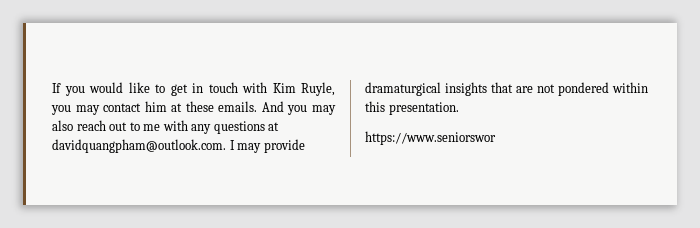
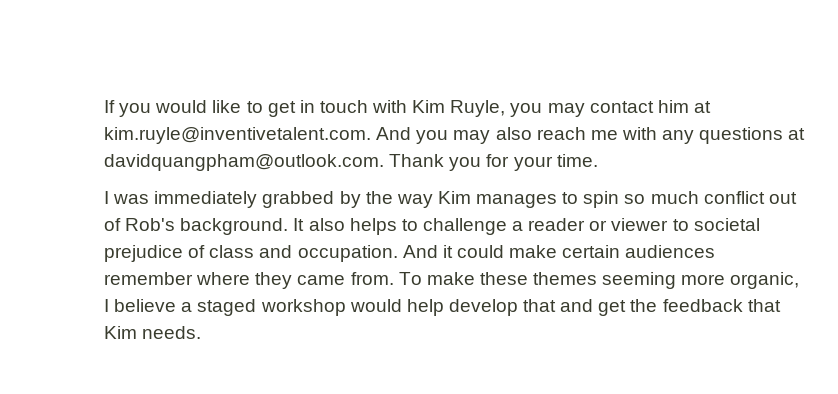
[185,101,258,112] these emails. -> [104,127,371,144] kim.ruyle@inventivetalent.com.
[109,122,140,131] out to -> (586, 133) none
[229,139,305,153] [365,82,648,96] [365,101,459,115] [365,131,496,145] I may provide dramaturgical insights that are not pondered within this presentation. // https://www.seniorswor -> [389,154,598,171] [104,191,797,208] [104,218,760,235] [104,245,716,262] [104,272,800,289] [104,299,781,316] [104,326,202,339] Thank you for your time. // I was immediately grabbed by the way Kim manages to spin so much conflict out of Rob's background. It also helps to challenge a reader or viewer to societal prejudice of class and occupation. And it could make certain audiences remember where they came from. To make these themes seeming more organic, I believe a staged workshop would help develop that and get the feedback that Kim needs.

